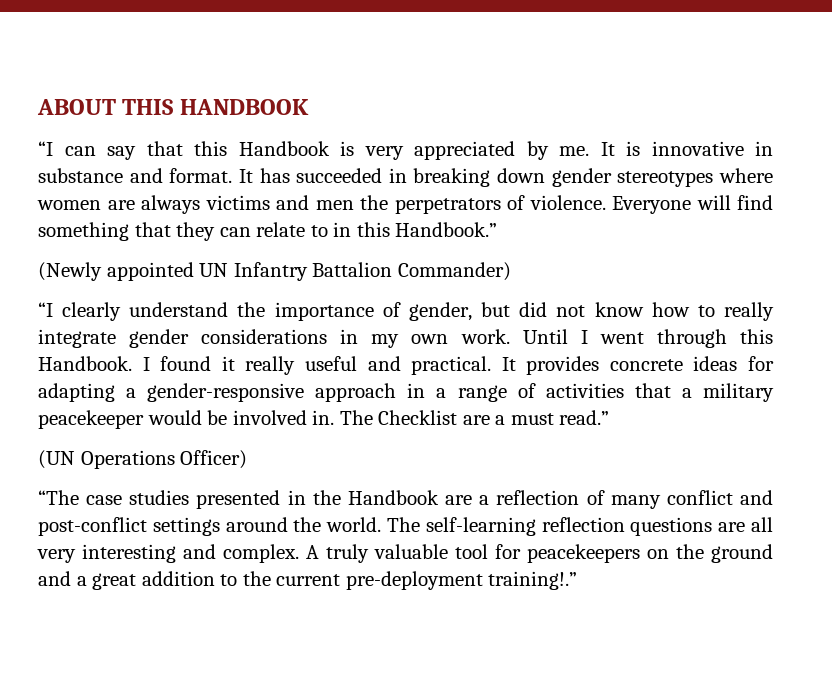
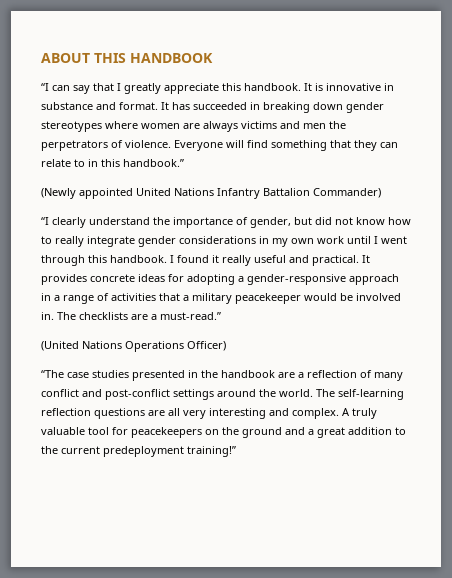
[194,141,589,160] this Handbook is very appreciated by me. -> [117,83,301,94] I greatly appreciate this handbook.
[395,222,498,237] Handbook.” -> [123,159,184,167] handbook.”
[199,263,229,277] UN -> [136,188,214,196] United Nations
[460,329,568,344] work. Until -> [317,236,371,244] work until
[38,356,132,371] Handbook. -> [110,255,167,263] handbook.
[38,383,115,402] adapting -> [187,274,235,285] adopting
[378,410,610,425] [38,450,75,469] Checklist are a must read.” // (UN -> [79,312,221,320] [41,341,122,351] checklists are a must-read.” // (United Nations
[347,490,439,505] Handbook -> [221,370,275,378] handbook
[345,571,578,590] pre-deployment training!.” -> [103,446,236,457] predeployment training!”

